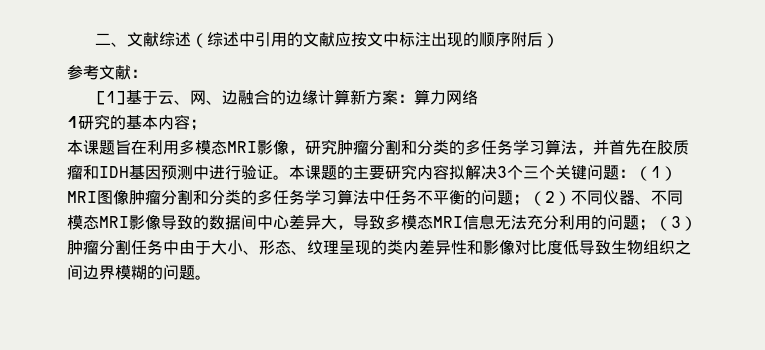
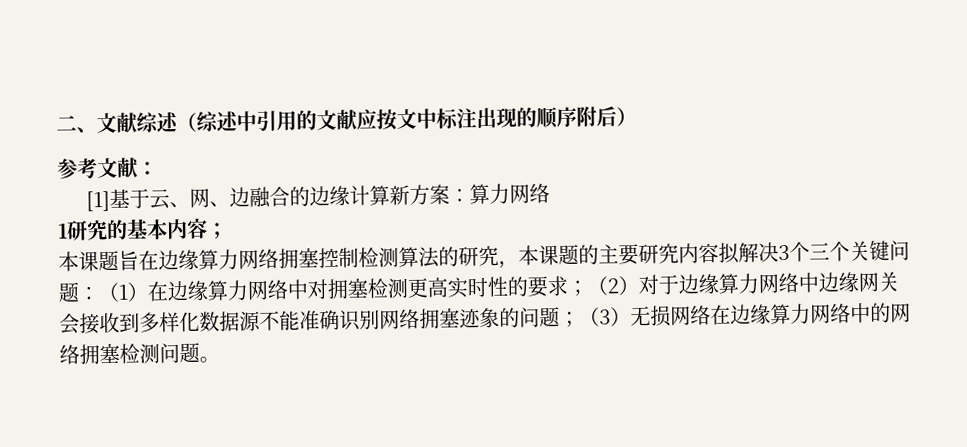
[147,139,689,155] [67,164,289,180] 利用多模态MRI影像，研究肿瘤分割和分类的多任务学习算法，并首先在胶质瘤和IDH基因预测中进行验证。 -> [158,245,519,271] 边缘算力网络拥塞控制检测算法的研究，
[67,189,683,206] [67,214,697,231] [67,239,691,255] [67,264,163,280] MRI图像肿瘤分割和分类的多任务学习算法中任务不平衡的问题；（2）不同仪器、不同模态MRI影像导致的数据间中心差异大，导致多模态MRI信息无法充分利用的问题；（3）肿瘤分割任务中由于大小、形态、纹理呈现的类内差异性和影像对比度低导致生物组织之间边界模糊的 -> [147,271,899,302] [59,302,911,335] [59,343,160,365] 在边缘算力网络中对拥塞检测更高实时性的要求；（2）对于边缘算力网络中边缘网关会接收到多样化数据源不能准确识别网络拥塞迹象的问题；（3）无损网络在边缘算力网络中的网络拥塞检测

